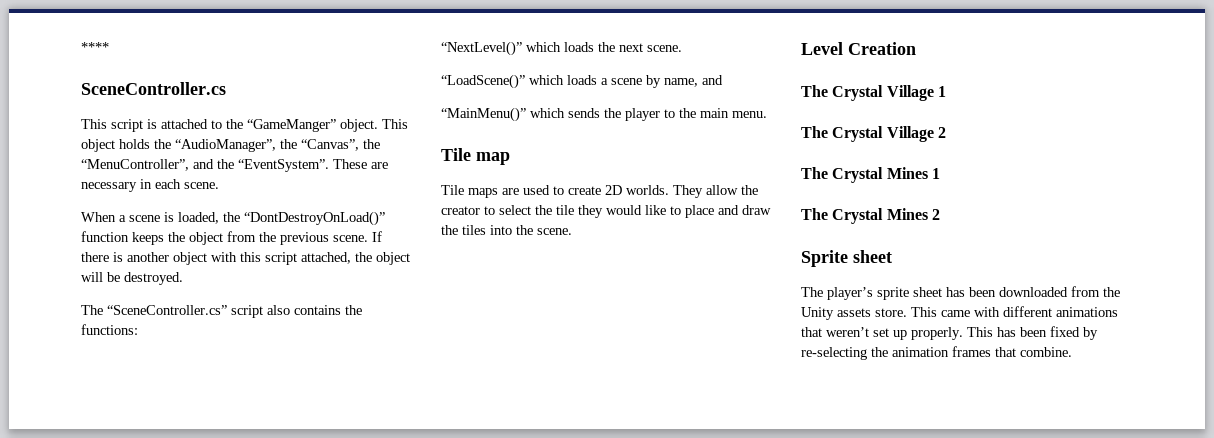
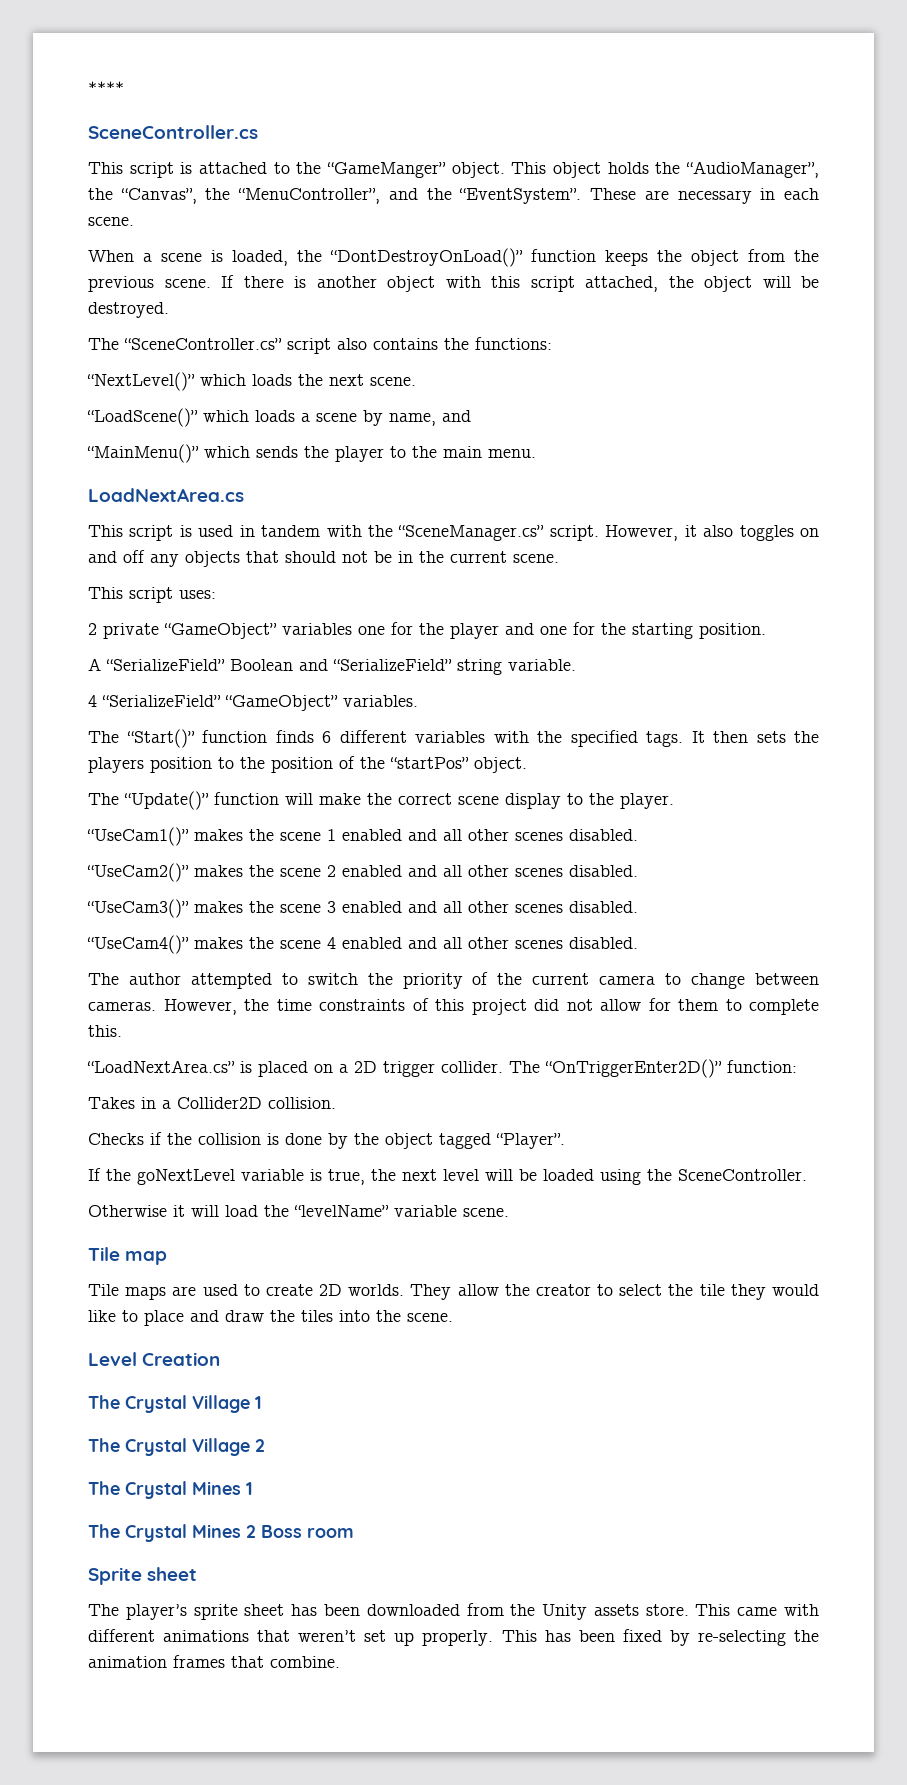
(767, 114) none -> [88,488,244,502] [88,525,820,541] [88,550,559,567] [88,587,216,603] [88,622,766,639] [88,658,576,675] [88,695,418,711] [88,729,819,748] [88,756,527,773] [88,791,674,810] [87,827,638,846] [87,863,638,882] [87,899,638,918] [87,935,638,954] [88,972,819,989] [88,998,819,1015] [88,1025,122,1037] [87,1059,797,1078] [88,1097,336,1109] [88,1132,565,1149] [88,1168,807,1185] [88,1205,509,1217] // LoadNextArea.cs // This script is used in tandem with the “SceneManager.cs” script. However, it also toggles on and off any objects that should not be in the current scene. // This script uses: // 2 private “GameObject” variables one for the player and one for the starting position. // A “SerializeField” Boolean and “SerializeField” string variable. // 4 “SerializeField” “GameObject” variables. // The “Start()” function finds 6 different variables with the specified tags. It then sets the players position to the position of the “startPos” object. // The “Update()” function will make the correct scene display to the player. // “UseCam1()” makes the scene 1 enabled and all other scenes disabled. // “UseCam2()” makes the scene 2 enabled and all other scenes disabled. // “UseCam3()” makes the scene 3 enabled and all other scenes disabled. // “UseCam4()” makes the scene 4 enabled and all other scenes disabled. // The author attempted to switch the priority of the current camera to change between cameras. However, the time constraints of this project did not allow for them to complete this. // “LoadNextArea.cs” is placed on a 2D trigger collider. The “OnTriggerEnter2D()” function: // Takes in a Collider2D collision. // Checks if the collision is done by the object tagged “Player”. // If the goNextLevel variable is true, the next level will be loaded using the SceneController. // Otherwise it will load the “levelName” variable scene.
(940, 214) none -> [261,1525,354,1538] Boss room

